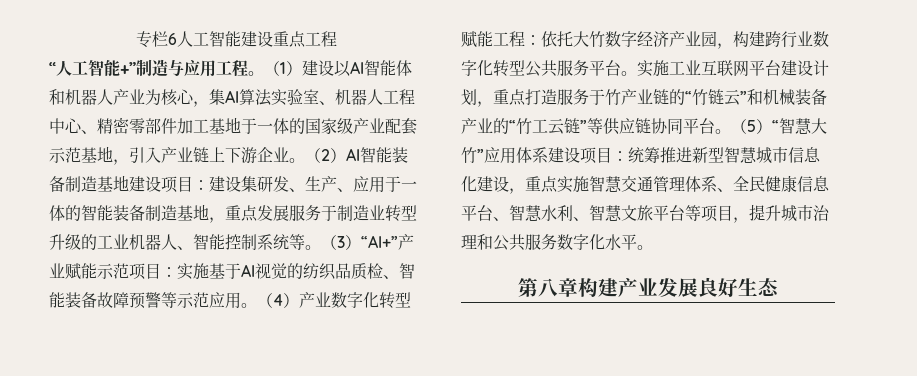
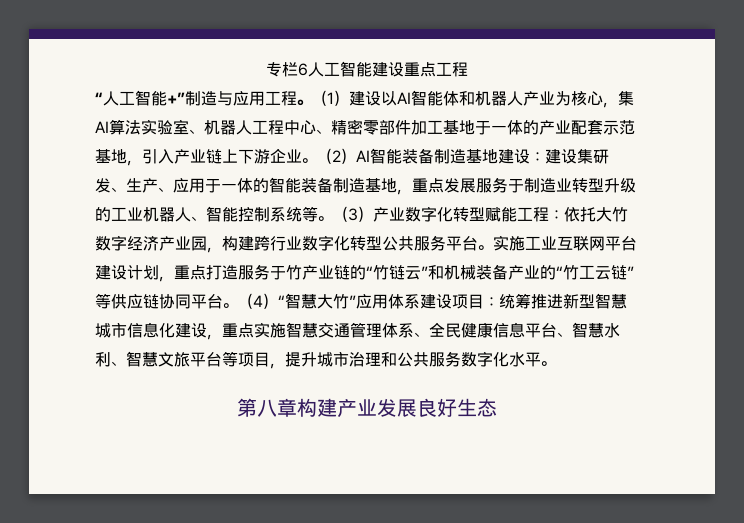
[305,118,353,135] 国家级 -> (539, 127) none
[161,176,193,193] 项目 -> (530, 156) none
[361,234,414,250] [49,263,415,280] [49,292,299,309] “AI+”产业赋能示范项目：实施基于AI视觉的纺织品质检、智能装备故障预警等示范应用。（4） -> (373, 214) none
[747,120,756,132] 5 -> [253,295,263,307] 4

